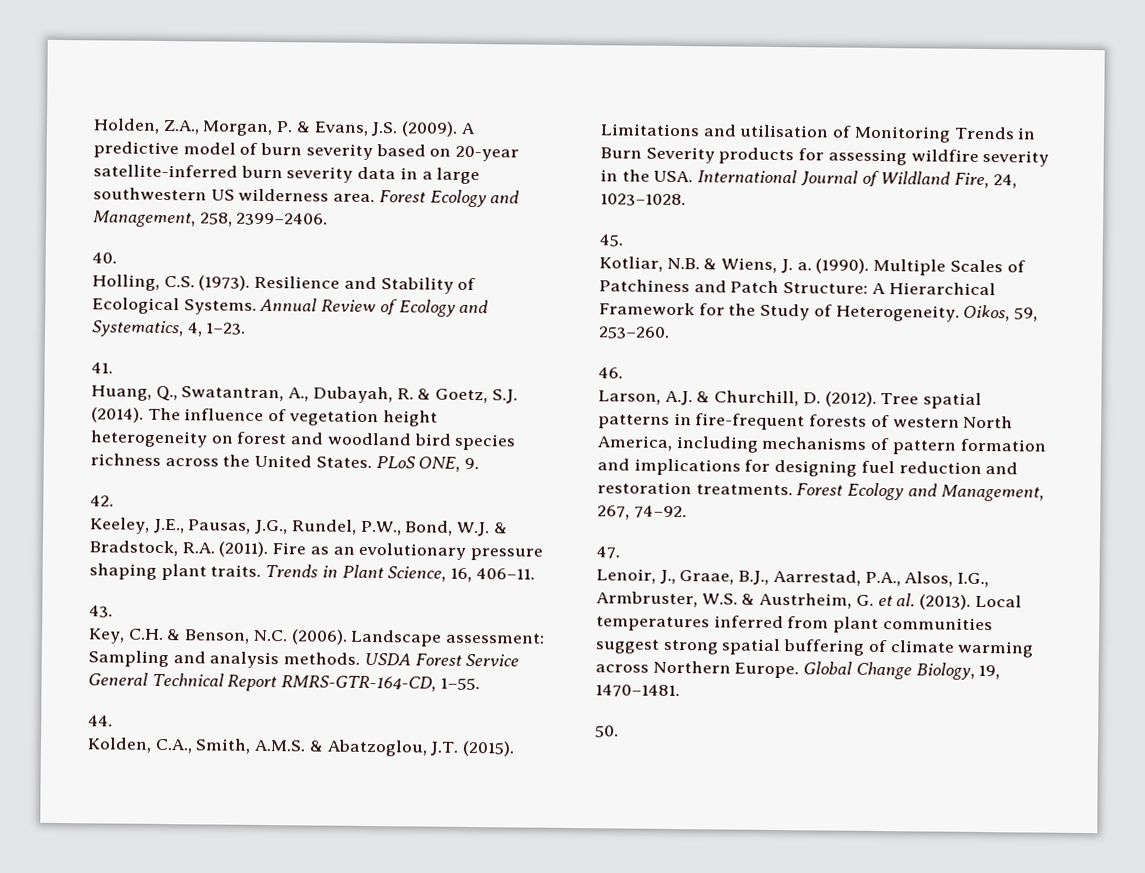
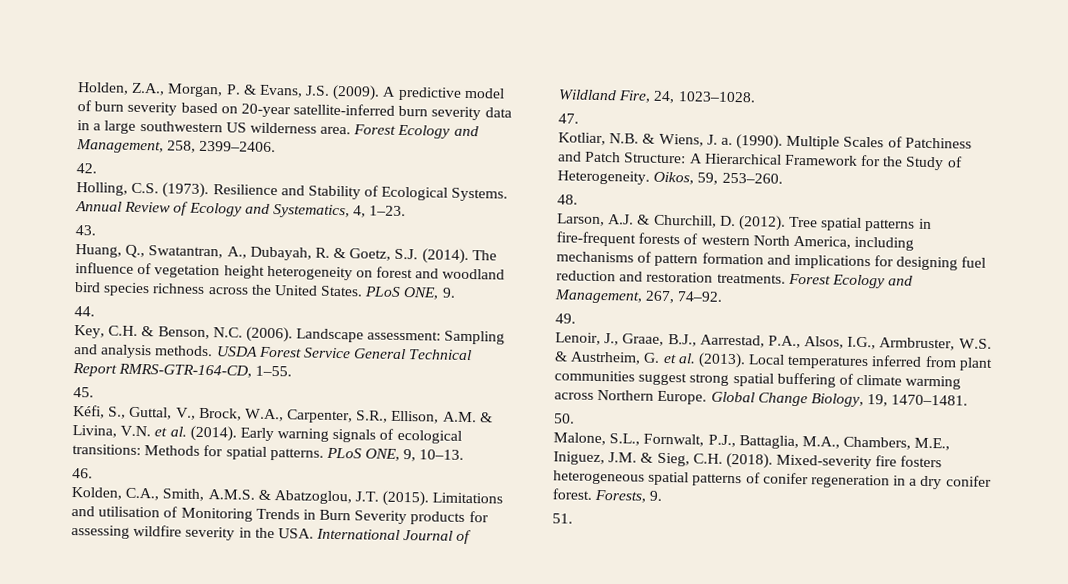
[92,252,117,264] 40. -> [76,163,97,174] 42.
[91,362,113,374] 41. -> [75,225,96,236] 43.
[90,495,114,507] [90,517,508,537] [89,540,544,561] [89,563,535,583] [89,605,113,618] 42. // Keeley, J.E., Pausas, J.G., Rundel, P.W., Bond, W.J. & Bradstock, R.A. (2011). Fire as an evolutionary pressure shaping plant traits. Trends in Plant Science, 16, 406–11. // 43. -> [74,306,95,317] 44.
[88,715,113,727] 44. -> [73,387,94,398] [73,405,493,424] [72,425,462,444] [72,444,465,462] [72,468,93,479] 45. // Kéfi, S., Guttal, V., Brock, W.A., Carpenter, S.R., Ellison, A.M. & Livina, V.N. et al. (2014). Early warning signals of ecological transitions: Methods for spatial patterns. PLoS ONE, 9, 10–13. // 46.
[599,234,623,247] 45. -> [558,113,579,124] 47.
[598,367,623,379] 46. -> [557,194,578,205] 48.
[596,546,620,559] 47. -> [555,313,576,324] 49.
(619, 731) none -> [553,432,951,451] [553,451,943,470] [553,470,992,490] [552,488,663,503] [552,513,573,524] // Malone, S.L., Fornwalt, P.J., Battaglia, M.A., Chambers, M.E., Iniguez, J.M. & Sieg, C.H. (2018). Mixed-severity fire fosters heterogeneous spatial patterns of conifer regeneration in a dry conifer forest. Forests, 9. // 51.

